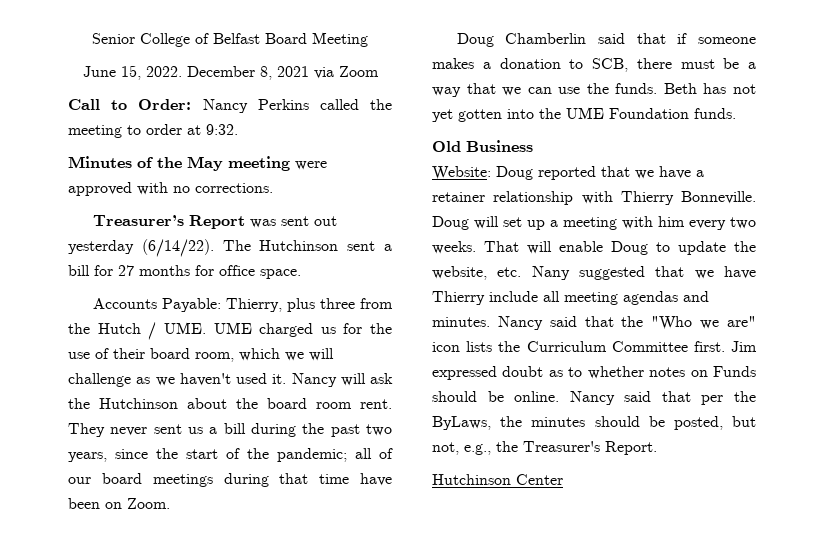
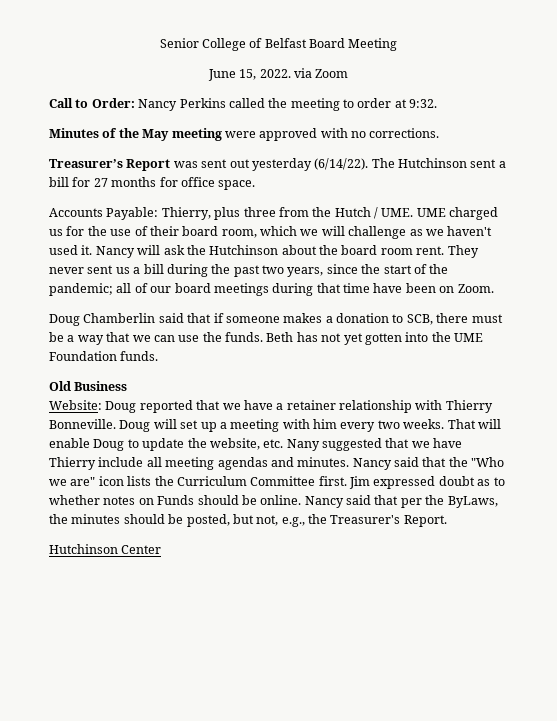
[186,66,309,80] December 8, 2021 -> (291, 73) none

